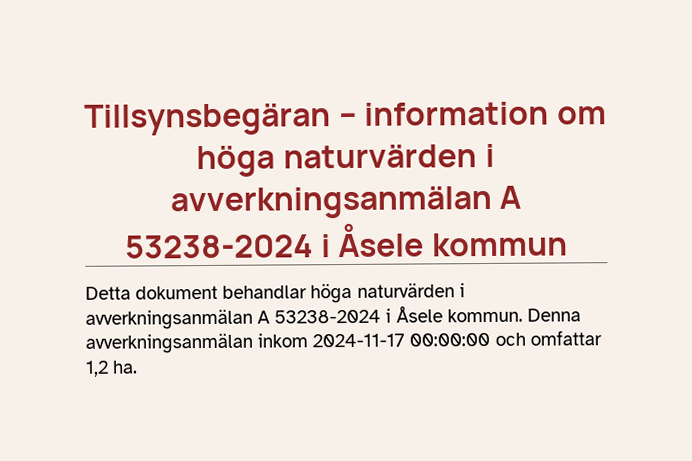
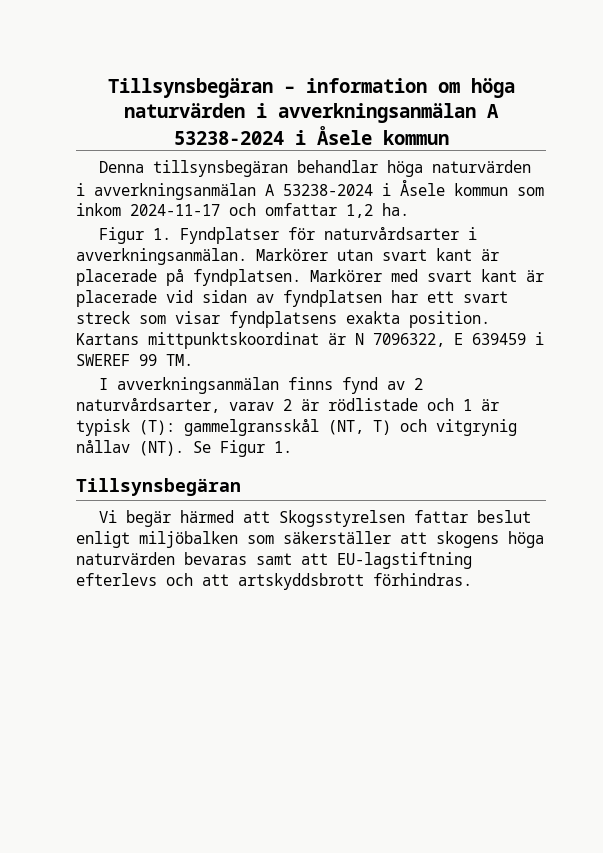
[85,285,219,300] Detta dokument -> [99,160,289,177] Denna tillsynsbegäran
[446,308,581,323] [85,332,253,354] kommun. Denna avverkningsanmälan -> [454,183,544,196] kommun som
[409,332,491,347] 00:00:00 -> (220, 210) none
(139, 367) none -> [99,227,478,244] [76,248,499,265] [76,269,544,286] [76,290,508,307] [76,311,490,328] [76,332,544,349] [76,354,193,366] [99,377,424,394] [76,398,499,413] [76,419,517,436] [76,440,292,457] [76,478,241,496] [99,510,532,527] [76,531,544,548] [76,552,472,569] [76,573,472,590] // Figur 1. Fyndplatser för naturvårdsarter i avverkningsanmälan. Markörer utan svart kant är placerade på fyndplatsen. Markörer med svart kant är placerade vid sidan av fyndplatsen har ett svart streck som visar fyndplatsens exakta position. Kartans mittpunktskoordinat är N 7096322, E 639459 i SWEREF 99 TM. // I avverkningsanmälan finns fynd av 2 naturvårdsarter, varav 2 är rödlistade och 1 är typisk (T): gammelgransskål (NT, T) och vitgrynig nållav (NT). Se Figur 1. // Tillsynsbegäran // Vi begär härmed att Skogsstyrelsen fattar beslut enligt miljöbalken som säkerställer att skogens höga naturvärden bevaras samt att EU-lagstiftning efterlevs och att artskyddsbrott förhindras.

